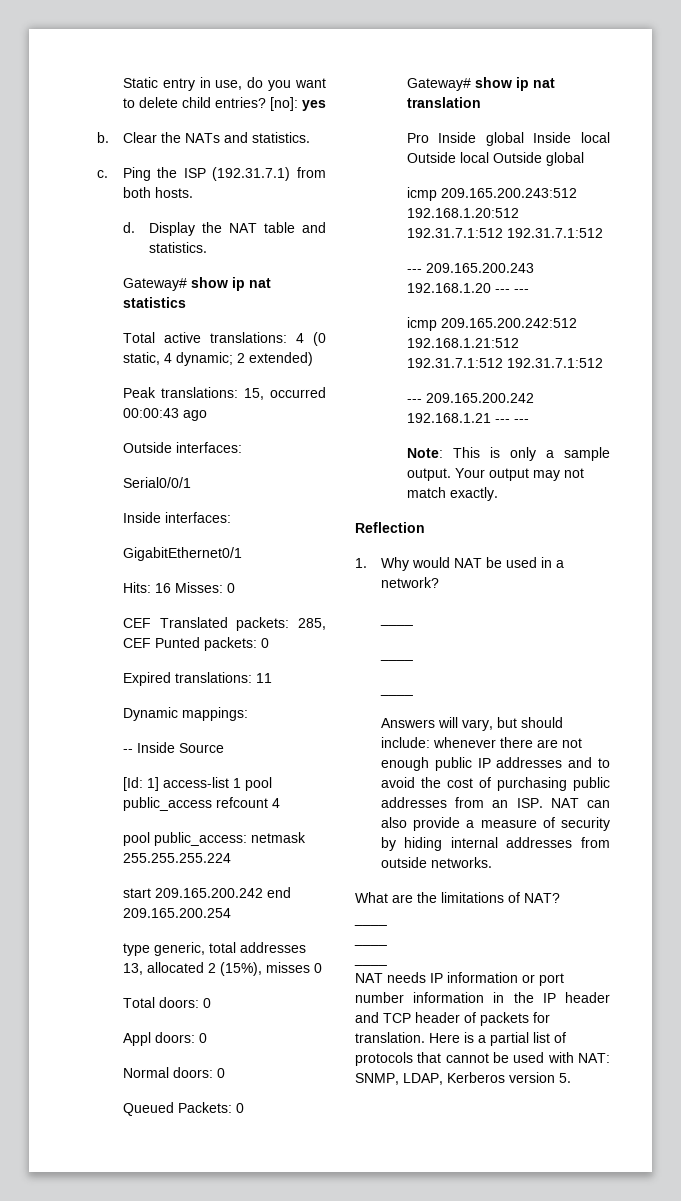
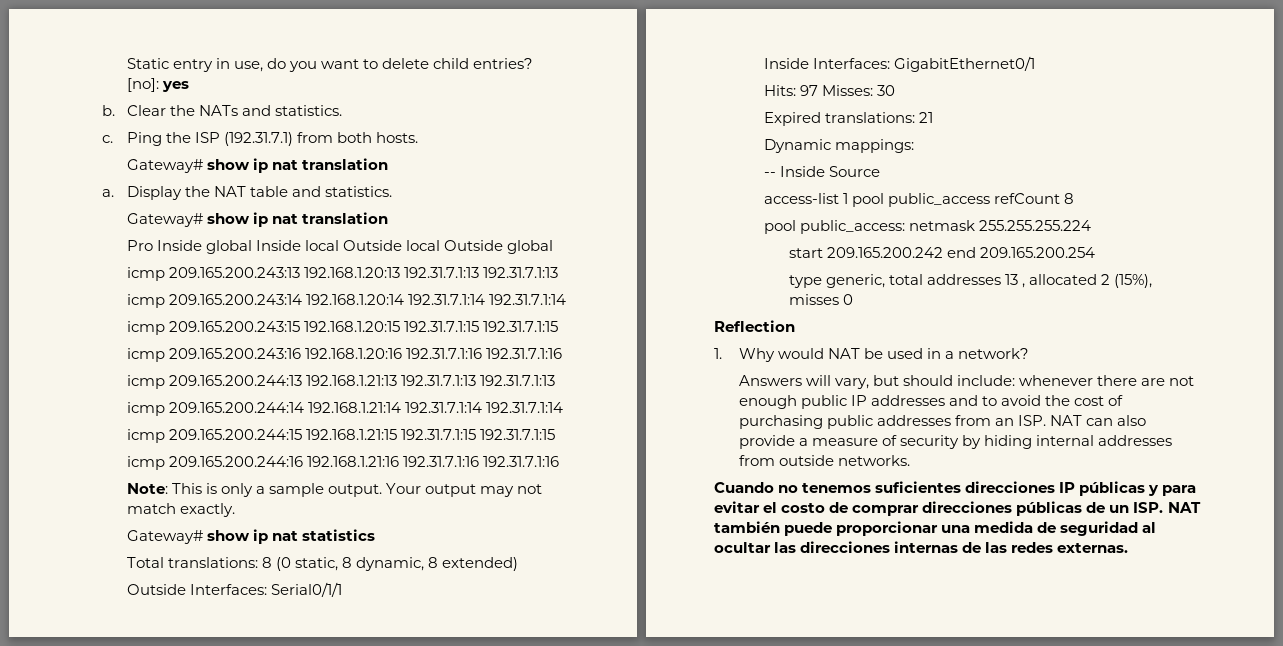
[122,222,135,233] d. -> [126,158,389,173] [101,189,114,197] Gateway# show ip nat translation // a.
[122,277,271,291] [122,297,186,308] [122,332,326,346] [122,352,313,366] [122,387,326,400] [122,408,207,421] [122,442,242,453] [122,477,191,488] [122,512,231,523] [122,547,242,561] [122,582,235,593] [122,617,326,631] [122,637,269,651] [122,672,272,686] [122,707,248,721] [122,742,224,753] [122,777,272,791] [122,797,280,811] [122,832,306,846] [122,853,231,863] [122,887,291,898] [122,908,231,918] [122,942,306,956] [122,962,322,976] [122,997,211,1008] [122,1032,207,1046] [122,1067,225,1078] [122,1102,244,1116] // Gateway# show ip nat statistics // Total active translations: 4 (0 static, 4 dynamic; 2 extended) // Peak translations: 15, occurred 00:00:43 ago // Outside interfaces: // Serial0/0/1 // Inside interfaces: // GigabitEthernet0/1 // Hits: 16 Misses: 0 // CEF Translated packets: 285, CEF Punted packets: 0 // Expired translations: 11 // Dynamic mappings: // -- Inside Source // [Id: 1] access-list 1 pool public_access refcount 4 // pool public_access: netmask 255.255.255.224 // start 209.165.200.242 end 209.165.200.254 // type generic, total addresses 13, allocated 2 (15%), misses 0 // Total doors: 0 // Appl doors: 0 // Normal doors: 0 // Queued Packets: 0 -> (393, 191) none
[440,188,577,198] [406,208,519,218] [406,228,603,238] [406,263,534,273] [406,283,529,293] [406,317,577,331] [406,338,519,348] [406,358,603,368] [406,393,534,403] [406,413,529,423] 209.165.200.243:512 192.168.1.20:512 192.31.7.1:512 192.31.7.1:512 // --- 209.165.200.243 192.168.1.20 --- --- // icmp 209.165.200.242:512 192.168.1.21:512 192.31.7.1:512 192.31.7.1:512 // --- 209.165.200.242 192.168.1.21 --- --- -> [168,267,559,278] [126,294,567,308] [126,321,559,335] [126,348,563,362] [126,375,556,389] [126,402,564,416] [126,429,556,443] [126,456,560,470] 209.165.200.243:13 192.168.1.20:13 192.31.7.1:13 192.31.7.1:13 // icmp 209.165.200.243:14 192.168.1.20:14 192.31.7.1:14 192.31.7.1:14 // icmp 209.165.200.243:15 192.168.1.20:15 192.31.7.1:15 192.31.7.1:15 // icmp 209.165.200.243:16 192.168.1.20:16 192.31.7.1:16 192.31.7.1:16 // icmp 209.165.200.244:13 192.168.1.21:13 192.31.7.1:13 192.31.7.1:13 // icmp 209.165.200.244:14 192.168.1.21:14 192.31.7.1:14 192.31.7.1:14 // icmp 209.165.200.244:15 192.168.1.21:15 192.31.7.1:15 192.31.7.1:15 // icmp 209.165.200.244:16 192.168.1.21:16 192.31.7.1:16 192.31.7.1:16
(498, 494) none -> [126,529,376,544] [126,557,519,571] [126,582,342,597] [763,56,1035,72] [763,85,896,96] [763,112,933,126] [763,139,914,153] [763,166,880,177] [763,193,1075,207] [763,220,1092,234] [788,247,1095,258] [788,274,1153,288] [788,294,853,305] // Gateway# show ip nat statistics // Total translations: 8 (0 static, 8 dynamic, 8 extended) // Outside Interfaces: Serial0/1/1 // Inside Interfaces: GigabitEthernet0/1 // Hits: 97 Misses: 30 // Expired translations: 21 // Dynamic mappings: // -- Inside Source // access-list 1 pool public_access refCount 8 // pool public_access: netmask 255.255.255.224 // start 209.165.200.242 end 209.165.200.254 // type generic, total addresses 13 , allocated 2 (15%), misses 0
[379,623,413,626] [379,658,413,661] [379,693,413,696] // ____ // ____ // ____ -> (1030, 353) none
[355,892,560,903] [354,923,387,926] [354,943,387,946] [354,963,387,966] [355,972,564,986] [355,992,610,1003] [355,1012,550,1026] [355,1032,566,1046] [355,1052,610,1066] [355,1072,571,1085] What are the limitations of NAT? // ____ // ____ // ____ // NAT needs IP information or port number information in the IP header and TCP header of packets for translation. Here is a partial list of protocols that cannot be used with NAT: SNMP, LDAP, Kerberos version 5. -> [714,481,1197,496] [714,501,1201,516] [714,521,1157,536] [714,541,1129,553] Cuando no tenemos suficientes direcciones IP públicas y para evitar el costo de comprar direcciones públicas de un ISP. NAT también puede proporcionar una medida de seguridad al ocultar las direcciones internas de las redes externas.

